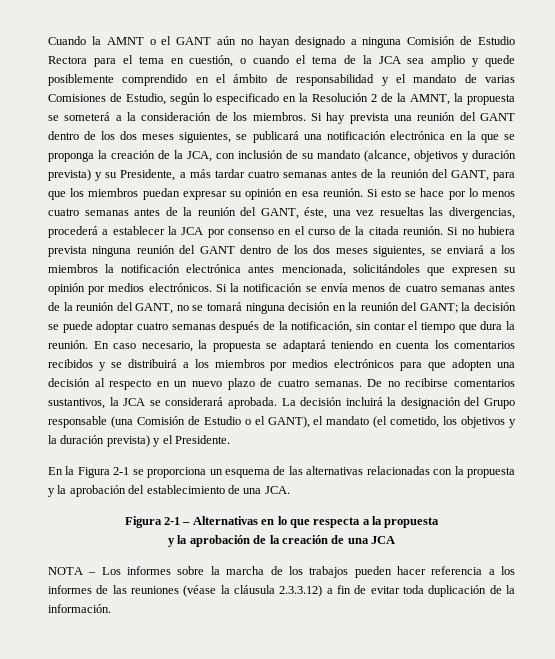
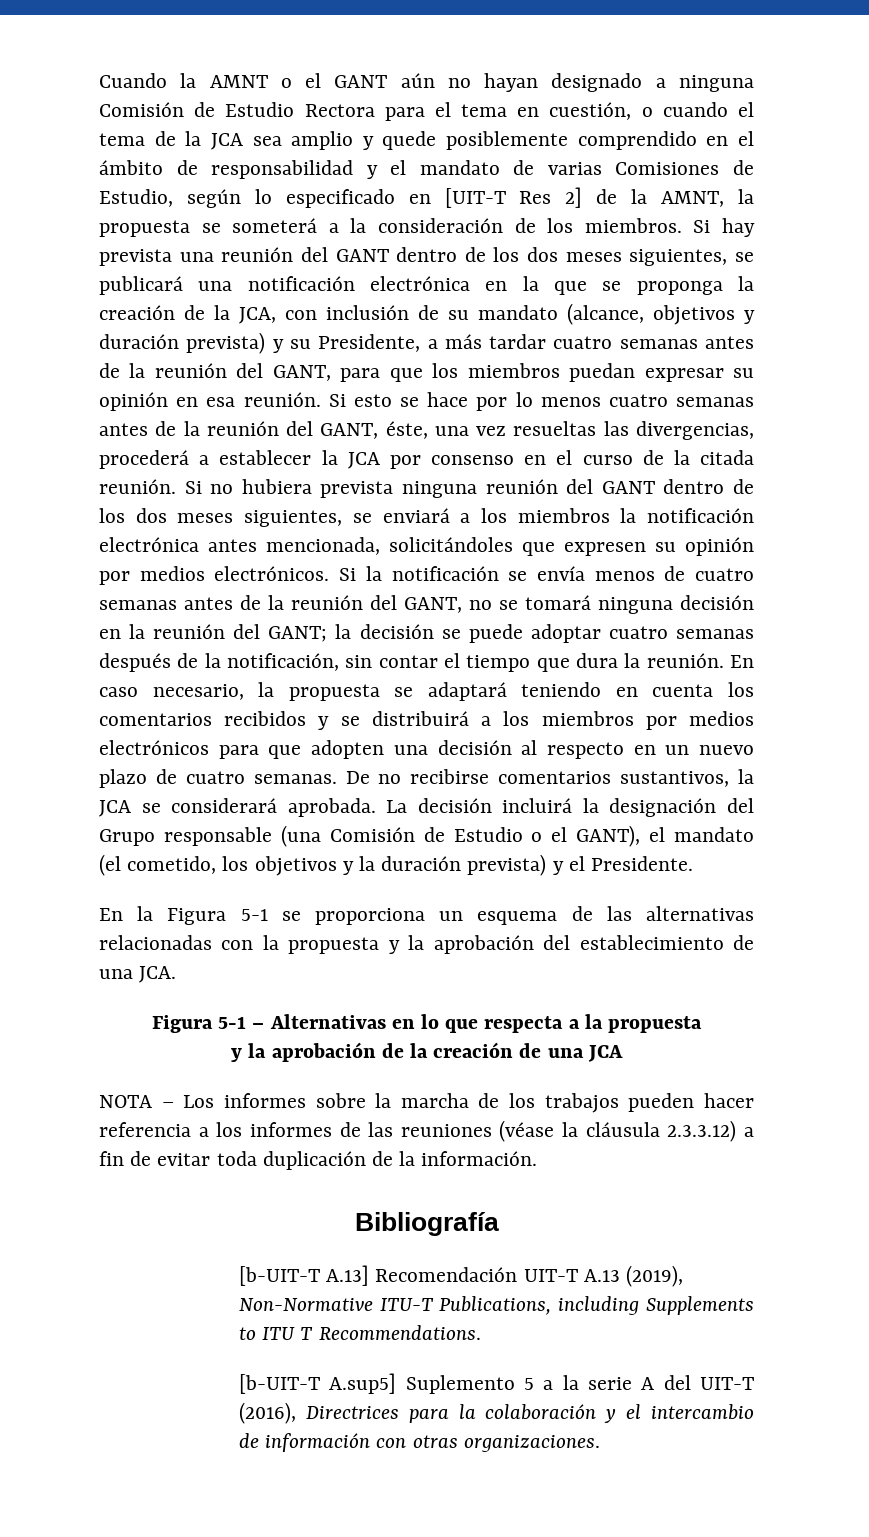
[299,93,377,102] la Resolución 2 -> [444,187,583,208] [UIT-T Res 2]
[113,467,130,475] 2-1 -> [240,909,268,921] 5-1
[164,517,180,525] 2-1 -> [218,1016,247,1029] 5-1
(111, 608) none -> [354,1212,499,1236] [238,1265,684,1287] [238,1296,754,1315] [238,1325,481,1340] [238,1373,755,1394] [238,1402,754,1424] [238,1433,600,1452] // Bibliografía // [b-UIT-T A.13] Recomendación UIT-T A.13 (2019), Non-Normative ITU-T Publications, including Supplements to ITU T Recommendations. // [b-UIT-T A.sup5] Suplemento 5 a la serie A del UIT-T (2016), Directrices para la colaboración y el intercambio de información con otras organizaciones.

